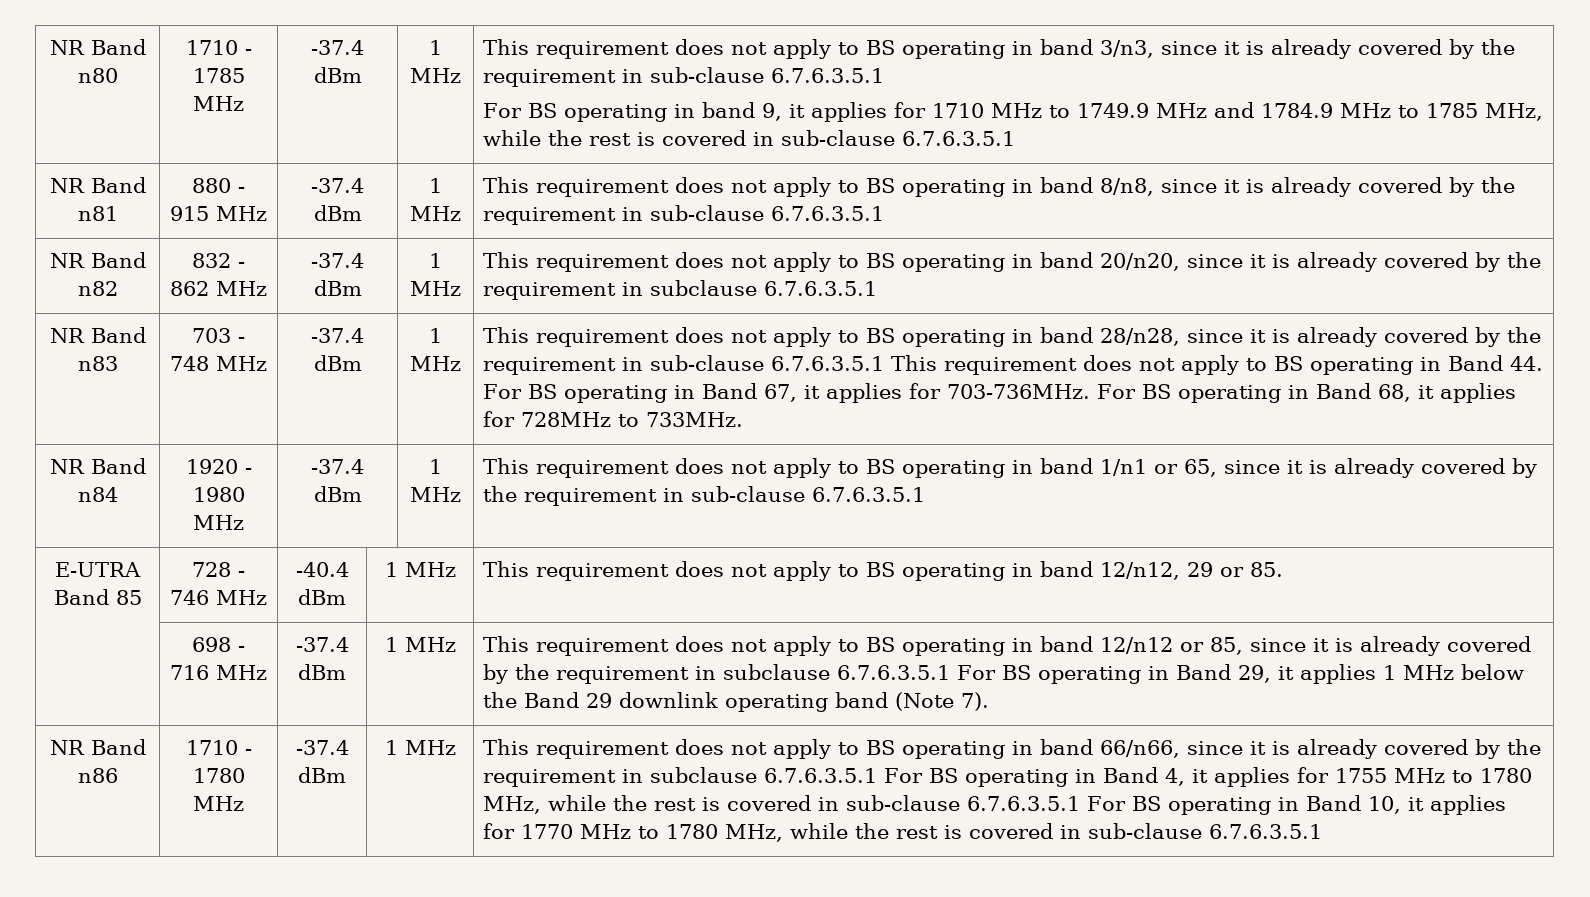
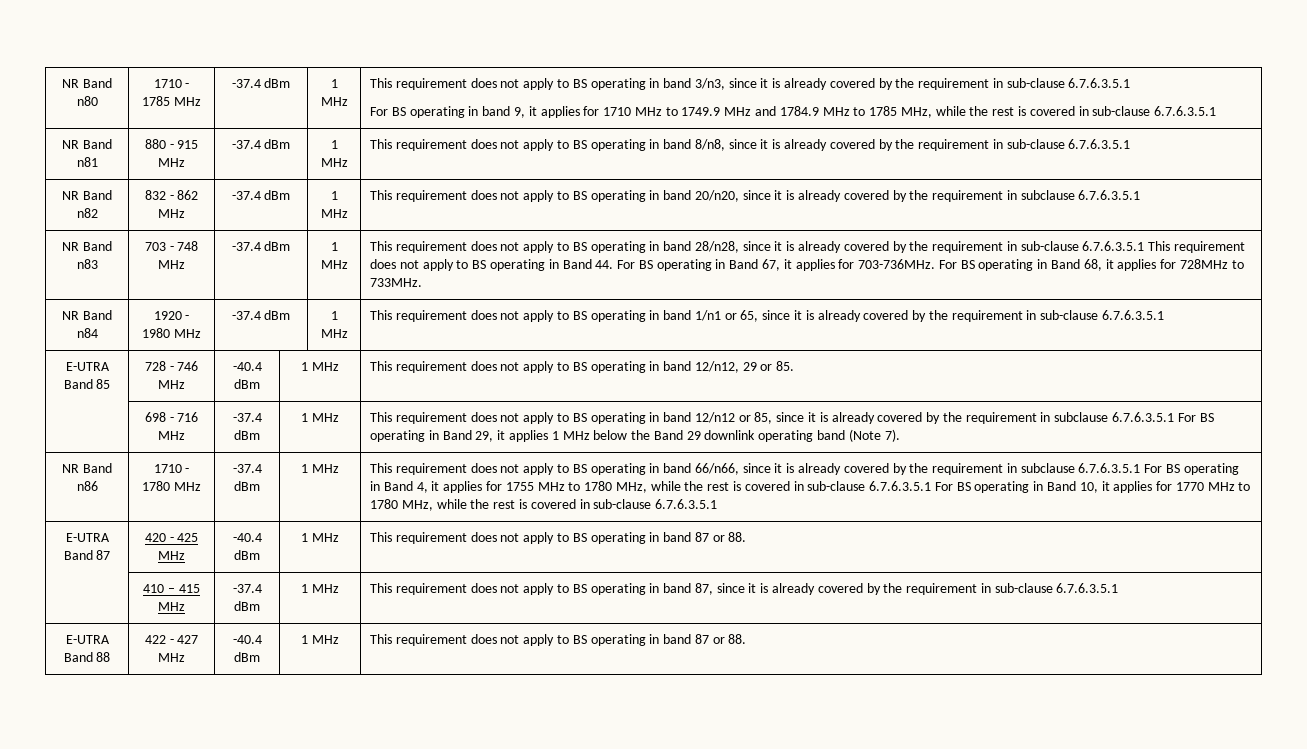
(1323, 831) none -> [65,533,110,542] [63,550,111,560] [144,533,199,542] [158,551,185,560] [232,533,262,542] [234,550,260,560] [301,533,339,542] [370,532,747,544] [143,584,200,593] [158,602,185,611] [232,584,262,593] [234,601,260,611] [301,584,339,593] [370,583,1119,595] [65,635,110,644] [63,652,111,662] [144,635,199,644] [158,653,185,662] [232,635,262,644] [234,652,260,662] [301,635,339,644] [370,634,747,646] // E-UTRA Band 87 | 420 - 425 MHz | -40.4 dBm | 1 MHz | This requirement does not apply to BS operating in band 87 or 88. // | 410 – 415 MHz | -37.4 dBm | 1 MHz | This requirement does not apply to BS operating in band 87, since it is already covered by the requirement in sub-clause 6.7.6.3.5.1 // E-UTRA Band 88 | 422 - 427 MHz | -40.4 dBm | 1 MHz | This requirement does not apply to BS operating in band 87 or 88.

